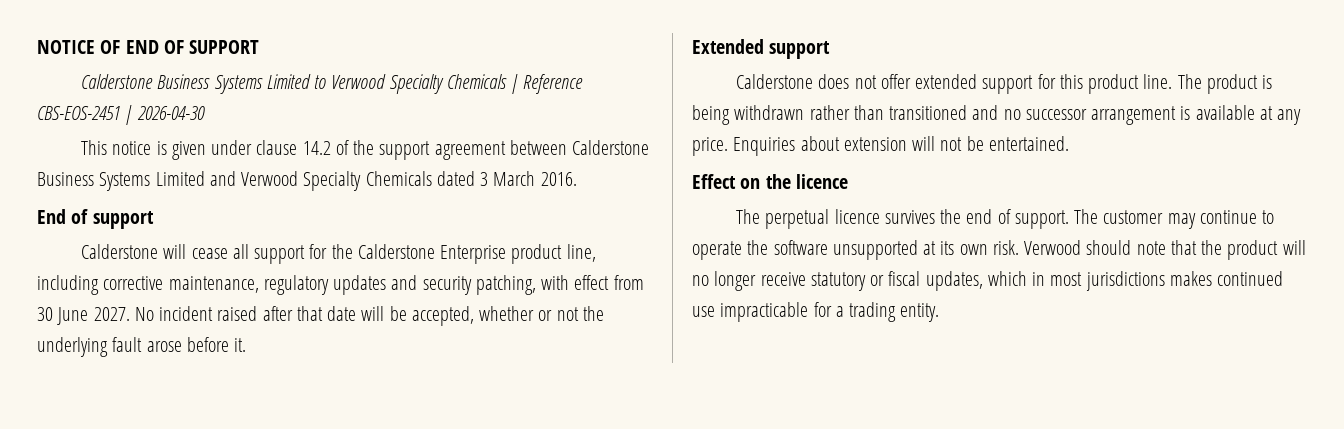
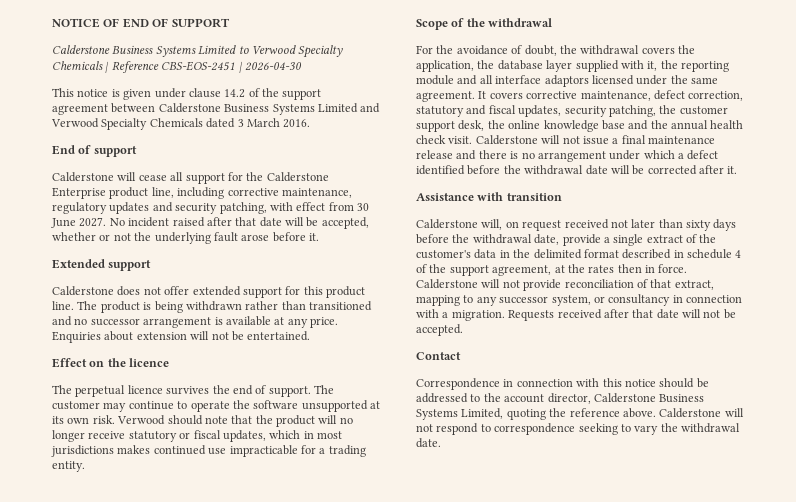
(940, 312) none -> [416,18,553,30] [416,45,695,56] [416,60,729,72] [416,75,718,87] [416,90,744,102] [416,105,728,117] [416,120,744,132] [416,135,715,145] [416,150,719,162] [416,165,738,175] [416,192,562,201] [416,219,737,231] [416,234,717,246] [416,249,742,259] [416,264,688,276] [416,279,714,291] [416,294,742,306] [416,309,736,321] [416,324,463,336] [416,352,461,360] [416,378,709,390] [416,393,705,404] [416,408,744,420] [416,423,740,435] [416,438,441,448] // Scope of the withdrawal // For the avoidance of doubt, the withdrawal covers the application, the database layer supplied with it, the reporting module and all interface adaptors licensed under the same agreement. It covers corrective maintenance, defect correction, statutory and fiscal updates, security patching, the customer support desk, the online knowledge base and the annual health check visit. Calderstone will not issue a final maintenance release and there is no arrangement under which a defect identified before the withdrawal date will be corrected after it. // Assistance with transition // Calderstone will, on request received not later than sixty days before the withdrawal date, provide a single extract of the customer's data in the delimited format described in schedule 4 of the support agreement, at the rates then in force. Calderstone will not provide reconciliation of that extract, mapping to any successor system, or consultancy in connection with a migration. Requests received after that date will not be accepted. // Contact // Correspondence in connection with this notice should be addressed to the account director, Calderstone Business Systems Limited, quoting the reference above. Calderstone will not respond to correspondence seeking to vary the withdrawal date.

